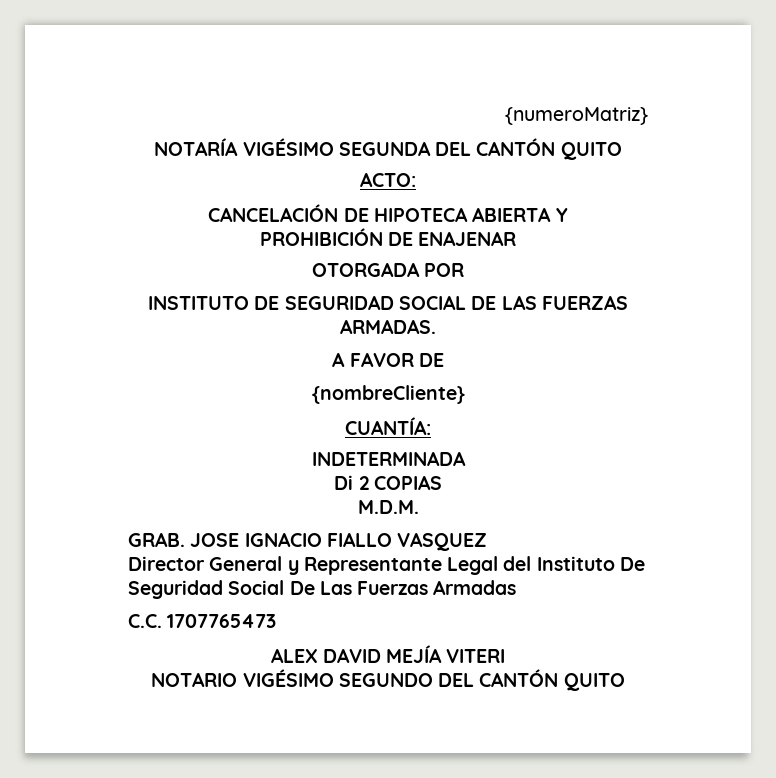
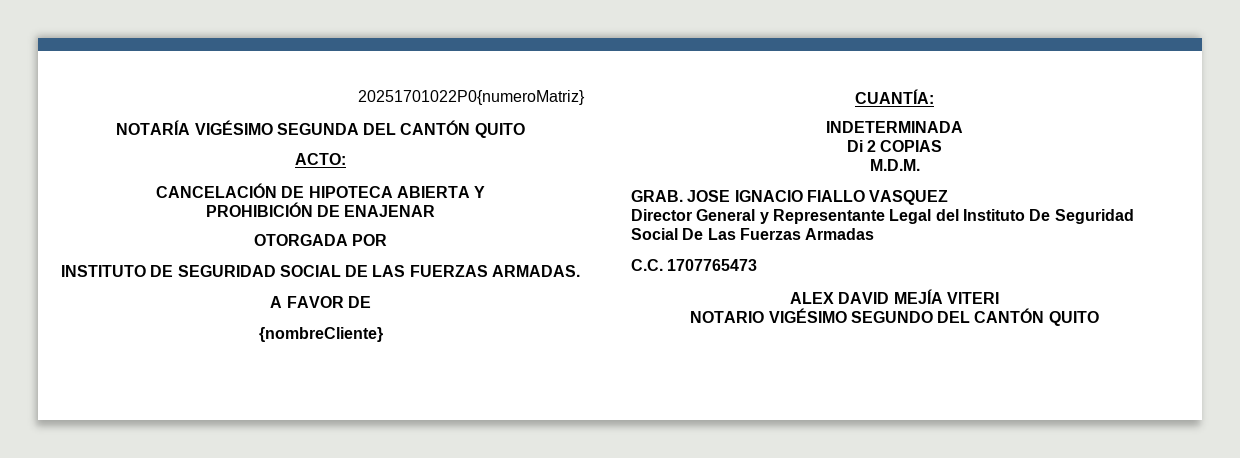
[505,107,648,125] {numeroMatriz} -> [358,90,585,105] 20251701022P0{numeroMatriz}

